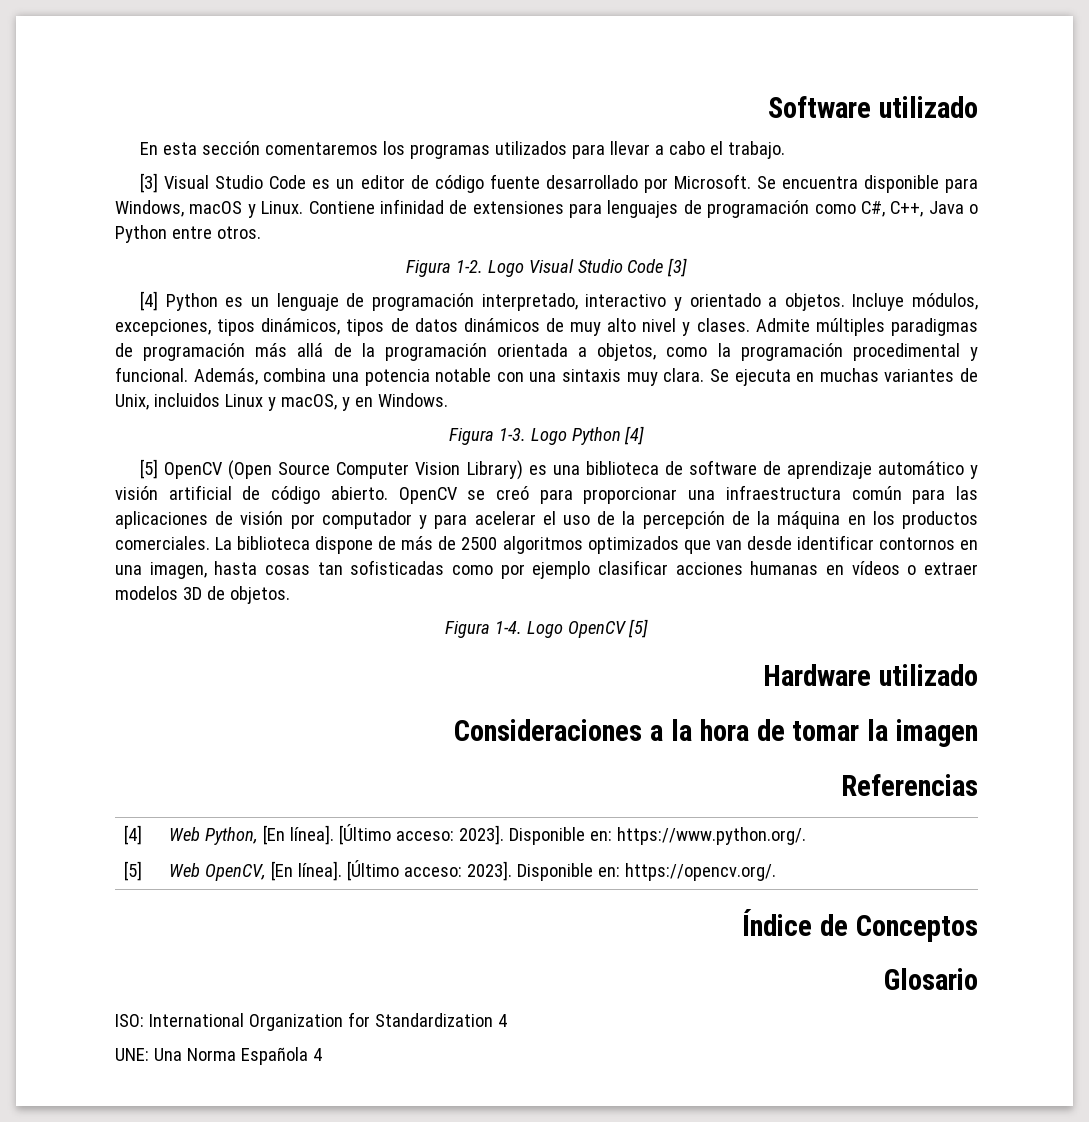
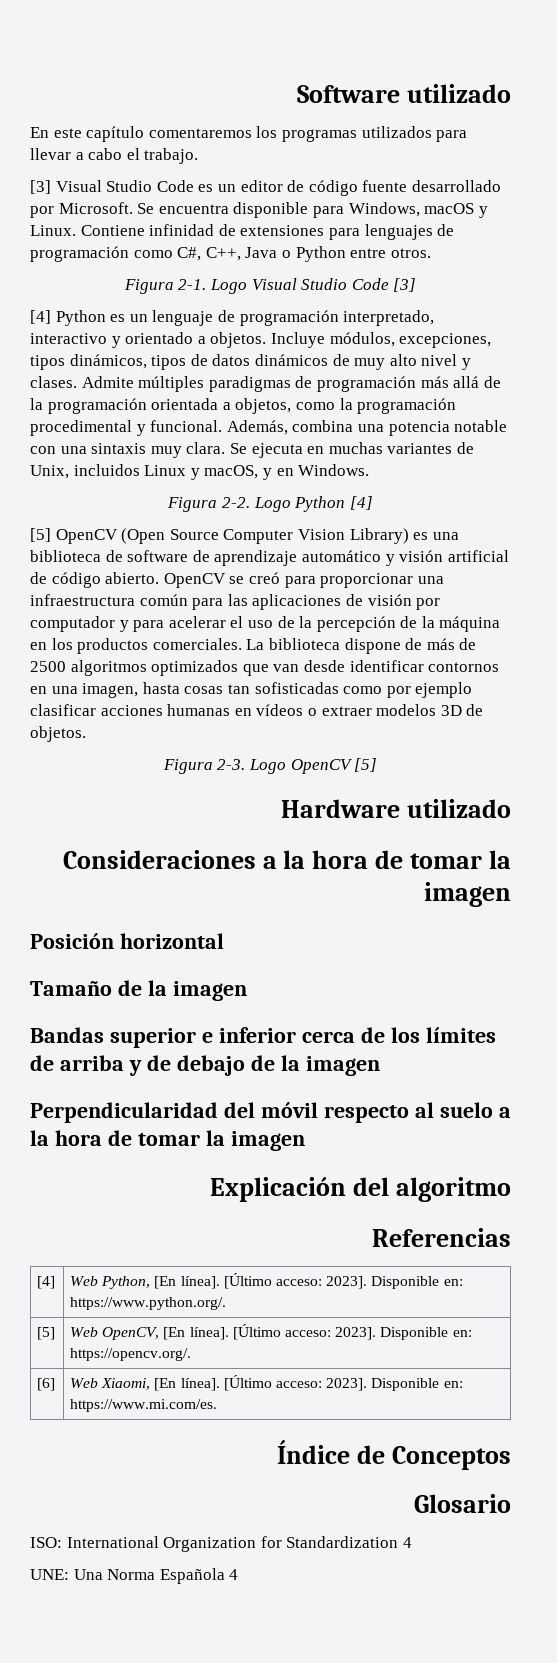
[163,141,261,155] esta sección -> [53,126,145,142] este capítulo
[455,260,483,273] 1-2. -> [178,279,207,290] 2-1.
[498,428,526,441] 1-3. -> [221,497,250,508] 2-2.
[494,621,522,634] 1-4. -> [217,759,246,770] 2-3.
(979, 733) none -> [30,933,224,949] [30,980,247,1001] [30,1027,496,1048] [30,1055,380,1076] [30,1102,511,1123] [30,1130,305,1151] [210,1177,511,1202] // Posición horizontal // Tamaño de la imagen // Bandas superior e inferior cerca de los límites de arriba y de debajo de la imagen // Perpendicularidad del móvil respecto al suelo a la hora de tomar la imagen // Explicación del algoritmo
(776, 872) none -> [37,1378,56,1391] [70,1375,463,1391] [70,1399,218,1412] // [6] | Web Xiaomi, [En línea]. [Último acceso: 2023]. Disponible en: https://www.mi.com/es.

